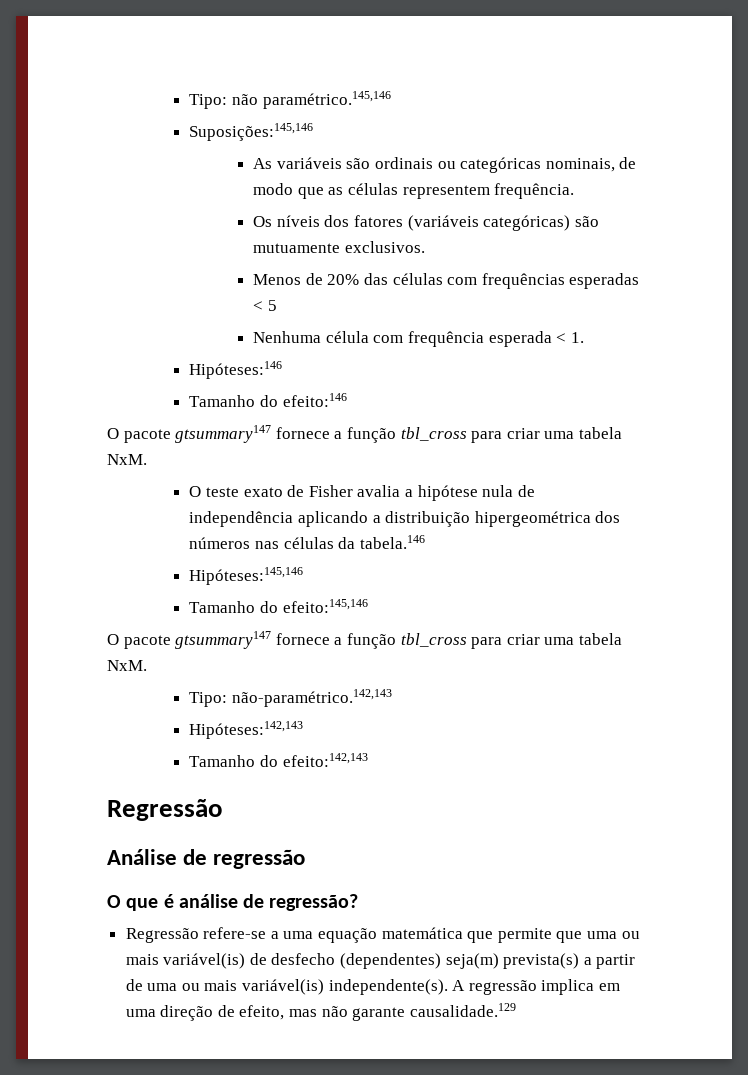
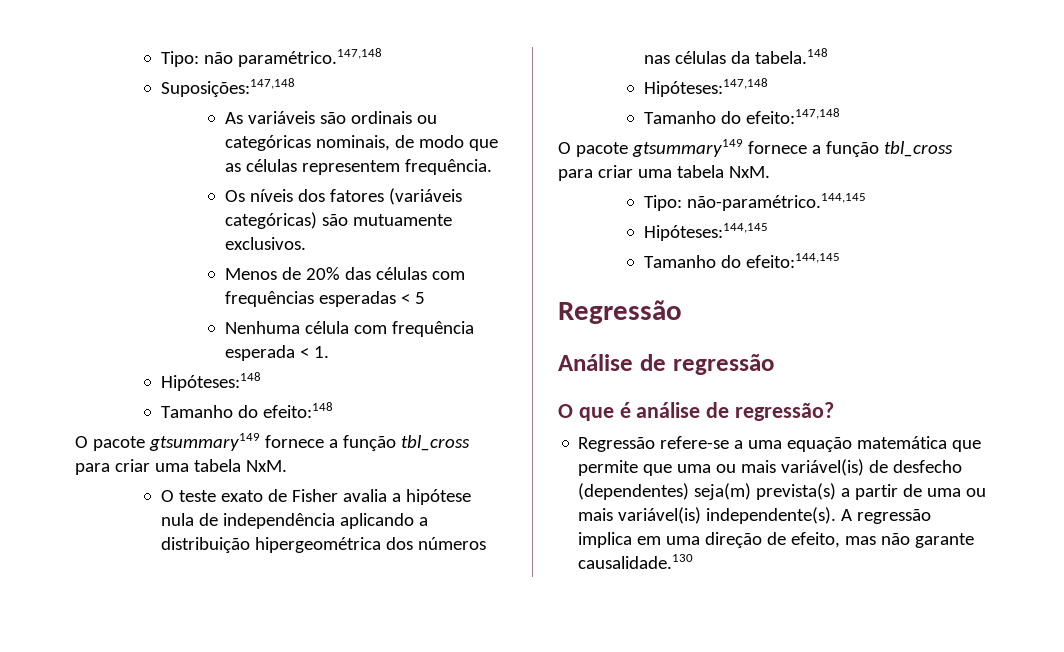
[262,91,391,109] [189,123,314,141] paramétrico.145,146 // Suposições:145,146 -> [237,48,382,67] [160,78,295,97] paramétrico.147,148 // Suposições:147,148
[189,361,283,379] [189,393,347,407] [107,425,272,443] Hipóteses:146 // Tamanho do efeito:146 // O pacote gtsummary147 -> [160,372,261,391] [160,402,333,418] [75,433,260,451] Hipóteses:148 // Tamanho do efeito:148 // O pacote gtsummary149
[359,535,425,549] [189,567,304,585] [189,599,368,613] [107,631,272,649] tabela.146 // Hipóteses:145,146 // Tamanho do efeito:145,146 // O pacote gtsummary147 -> [754,48,828,64] [643,78,768,97] [643,108,840,124] [558,139,743,157] tabela.148 // Hipóteses:147,148 // Tamanho do efeito:147,148 // O pacote gtsummary149
[232,689,393,707] [189,721,304,739] [189,753,368,767] não-paramétrico.142,143 // Hipóteses:142,143 // Tamanho do efeito:142,143 -> [686,193,866,211] [643,223,768,241] [643,253,840,268] não-paramétrico.144,145 // Hipóteses:144,145 // Tamanho do efeito:144,145
[409,1003,516,1017] causalidade.129 -> [578,554,694,569] causalidade.130

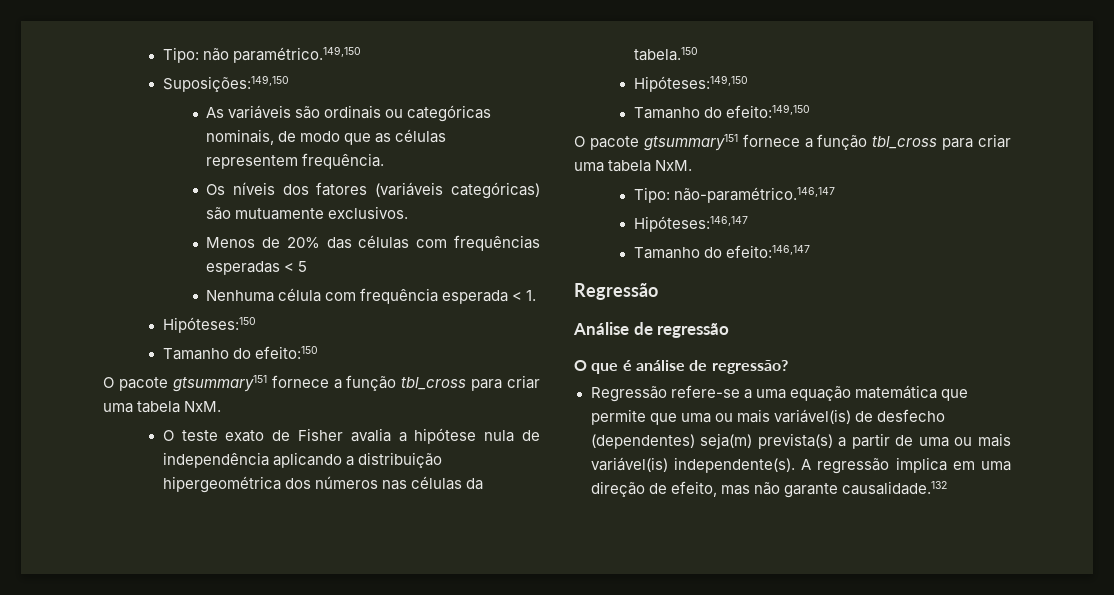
[237,48,382,67] [160,78,295,97] paramétrico.147,148 // Suposições:147,148 -> [232,46,361,63] [162,75,289,92] paramétrico.149,150 // Suposições:149,150
[160,372,261,391] [160,402,333,418] [75,433,260,451] Hipóteses:148 // Tamanho do efeito:148 // O pacote gtsummary149 -> [162,317,256,333] [162,346,318,360] [103,375,267,392] Hipóteses:150 // Tamanho do efeito:150 // O pacote gtsummary151
[754,48,828,64] [643,78,768,97] [643,108,840,124] [558,139,743,157] tabela.148 // Hipóteses:147,148 // Tamanho do efeito:147,148 // O pacote gtsummary149 -> [633,47,698,61] [633,75,748,92] [633,104,810,119] [574,134,738,151] tabela.150 // Hipóteses:149,150 // Tamanho do efeito:149,150 // O pacote gtsummary151
[686,193,866,211] [643,223,768,241] [643,253,840,268] não-paramétrico.144,145 // Hipóteses:144,145 // Tamanho do efeito:144,145 -> [673,187,835,203] [633,216,748,232] [633,245,810,259] não-paramétrico.146,147 // Hipóteses:146,147 // Tamanho do efeito:146,147
[578,554,694,569] causalidade.130 -> [841,481,947,495] causalidade.132

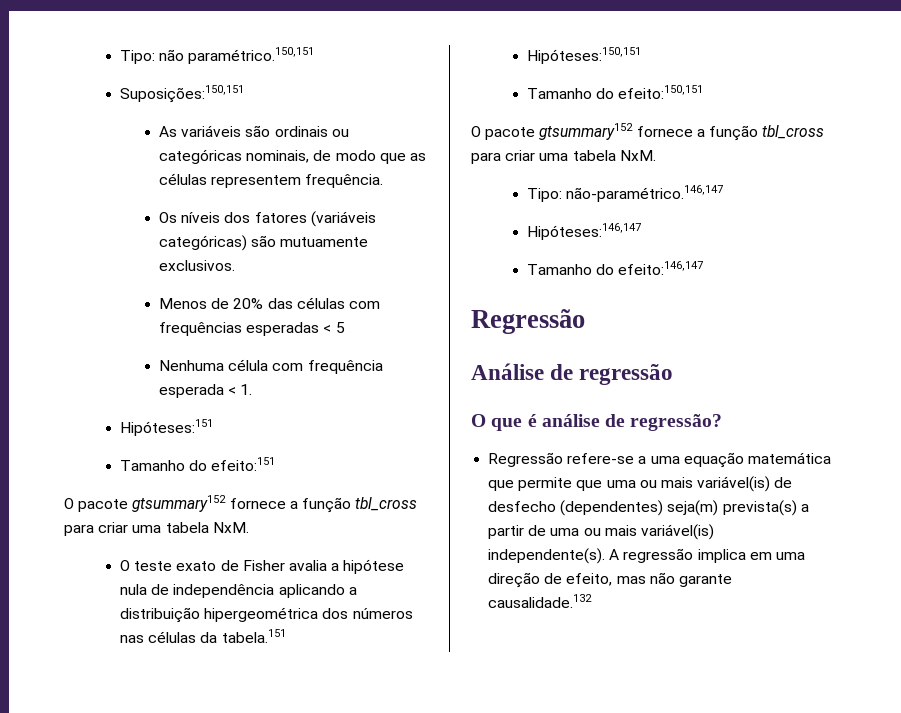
[232,46,361,63] [162,75,289,92] paramétrico.149,150 // Suposições:149,150 -> [188,47,315,64] [120,85,245,103] paramétrico.150,151 // Suposições:150,151
[162,317,256,333] [162,346,318,360] [103,375,267,392] Hipóteses:150 // Tamanho do efeito:150 // O pacote gtsummary151 -> [120,419,214,436] [120,457,276,471] [64,495,227,512] Hipóteses:151 // Tamanho do efeito:151 // O pacote gtsummary152
[633,47,698,61] [633,75,748,92] [633,104,810,119] [574,134,738,151] tabela.150 // Hipóteses:149,150 // Tamanho do efeito:149,150 // O pacote gtsummary151 -> [221,629,286,643] [527,47,642,64] [527,85,704,99] [471,123,634,140] tabela.151 // Hipóteses:150,151 // Tamanho do efeito:150,151 // O pacote gtsummary152

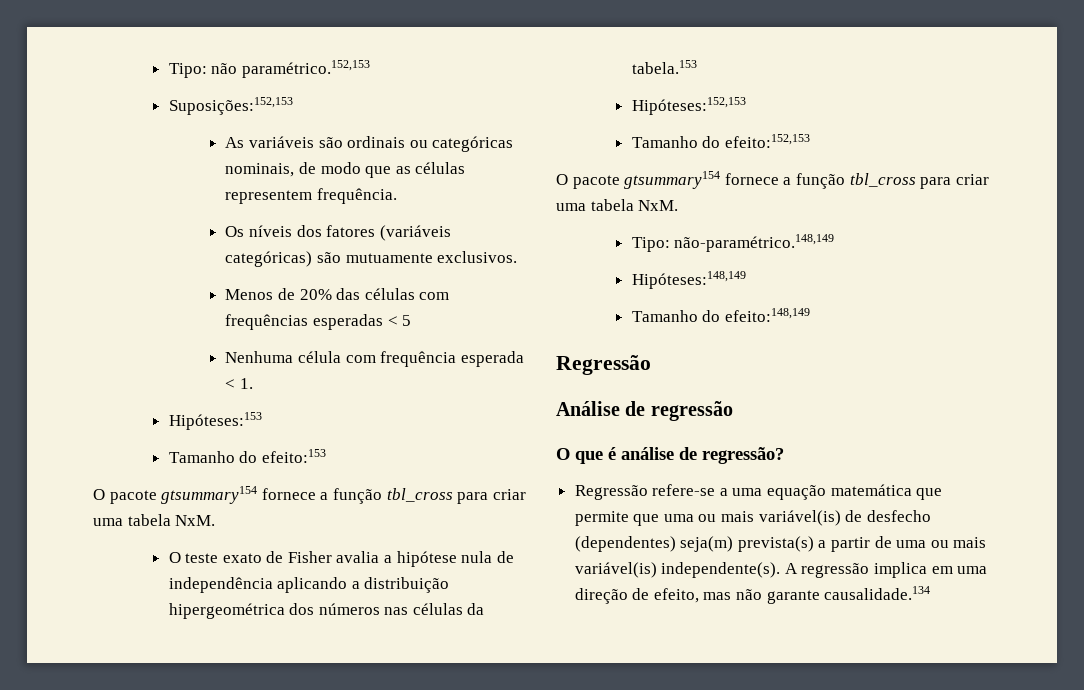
[188,47,315,64] [120,85,245,103] paramétrico.150,151 // Suposições:150,151 -> [241,60,370,78] [168,97,293,115] paramétrico.152,153 // Suposições:152,153
[120,419,214,436] [120,457,276,471] [64,495,227,512] Hipóteses:151 // Tamanho do efeito:151 // O pacote gtsummary152 -> [168,412,262,430] [168,449,326,463] [93,486,258,504] Hipóteses:153 // Tamanho do efeito:153 // O pacote gtsummary154
[221,629,286,643] [527,47,642,64] [527,85,704,99] [471,123,634,140] tabela.151 // Hipóteses:150,151 // Tamanho do efeito:150,151 // O pacote gtsummary152 -> [631,60,697,74] [631,97,746,115] [631,134,810,148] [556,171,721,189] tabela.153 // Hipóteses:152,153 // Tamanho do efeito:152,153 // O pacote gtsummary154
[566,185,724,202] [527,223,642,240] [527,261,704,275] não-paramétrico.146,147 // Hipóteses:146,147 // Tamanho do efeito:146,147 -> [674,234,835,252] [631,271,746,289] [631,308,810,322] não-paramétrico.148,149 // Hipóteses:148,149 // Tamanho do efeito:148,149
[488,594,593,608] causalidade.132 -> [824,586,931,600] causalidade.134

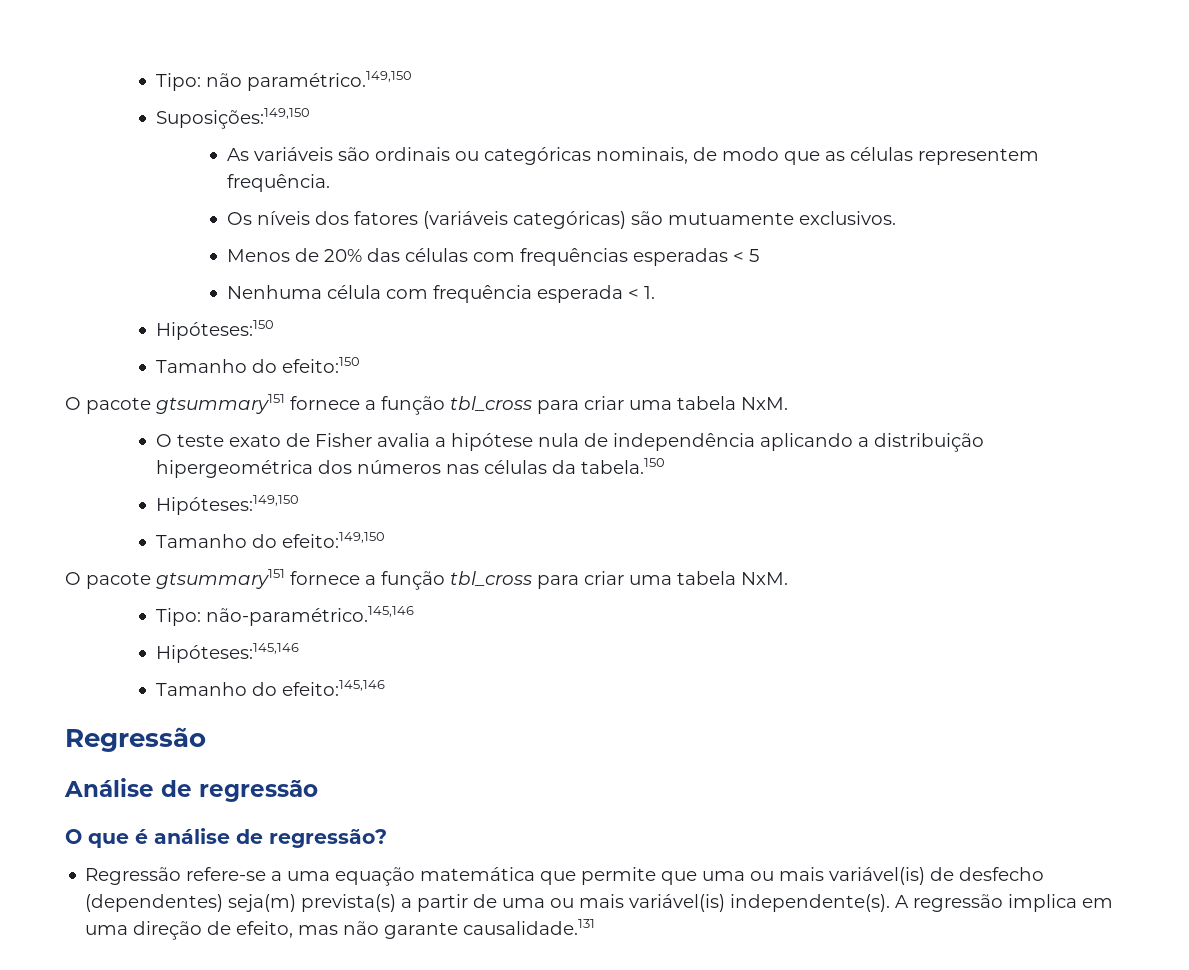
[241,60,370,78] [168,97,293,115] paramétrico.152,153 // Suposições:152,153 -> [246,71,412,91] [155,108,310,129] paramétrico.149,150 // Suposições:149,150
[168,412,262,430] [168,449,326,463] [93,486,258,504] Hipóteses:153 // Tamanho do efeito:153 // O pacote gtsummary154 -> [155,320,274,340] [155,357,360,373] [65,394,285,414] Hipóteses:150 // Tamanho do efeito:150 // O pacote gtsummary151
[631,60,697,74] [631,97,746,115] [631,134,810,148] [556,171,721,189] tabela.153 // Hipóteses:152,153 // Tamanho do efeito:152,153 // O pacote gtsummary154 -> [580,458,665,474] [155,495,299,515] [155,532,385,548] [65,569,285,589] tabela.150 // Hipóteses:149,150 // Tamanho do efeito:149,150 // O pacote gtsummary151
[674,234,835,252] [631,271,746,289] [631,308,810,322] não-paramétrico.148,149 // Hipóteses:148,149 // Tamanho do efeito:148,149 -> [205,606,414,626] [155,643,299,663] [155,680,385,696] não-paramétrico.145,146 // Hipóteses:145,146 // Tamanho do efeito:145,146
[824,586,931,600] causalidade.134 -> [463,919,596,935] causalidade.131

